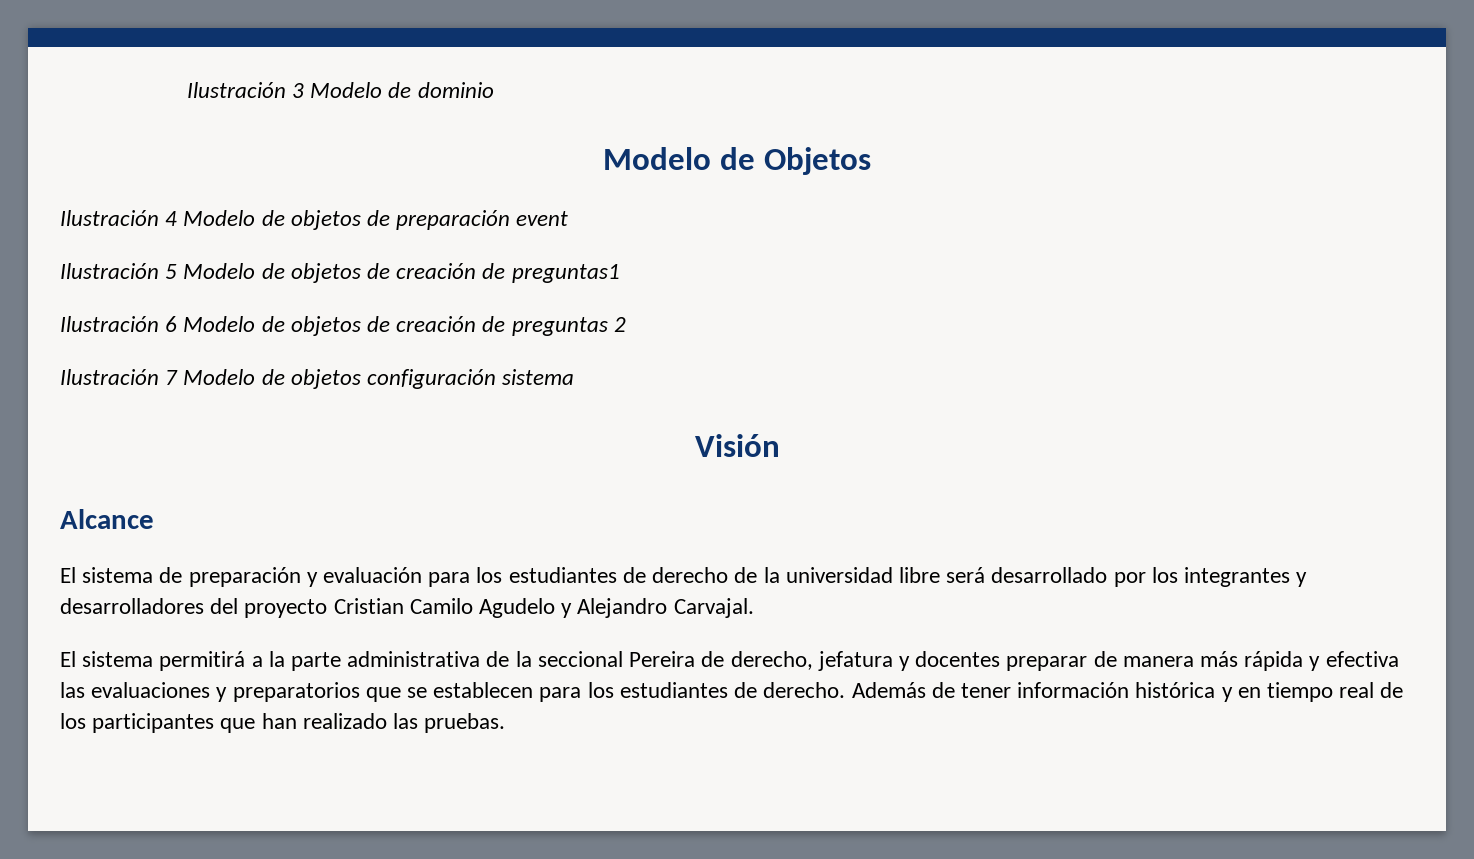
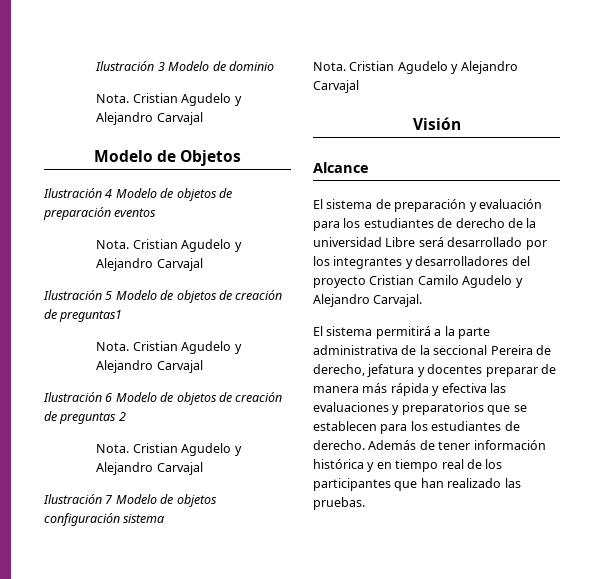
(494, 90) none -> [96,93,242,106] [96,112,203,125] // Nota. Cristian Agudelo y Alejandro Carvajal
[516,211,569,226] event -> [114,208,157,217] [96,239,242,252] [96,258,203,271] eventos // Nota. Cristian Agudelo y Alejandro Carvajal
(620, 273) none -> [96,341,242,354] [96,360,203,373] // Nota. Cristian Agudelo y Alejandro Carvajal
(626, 324) none -> [96,443,242,456] [96,462,203,475] // Nota. Cristian Agudelo y Alejandro Carvajal
(575, 377) none -> [313,61,518,74] [313,80,359,93] // Nota. Cristian Agudelo y Alejandro Carvajal
[898,567,940,583] libre -> [385,237,416,247] Libre

